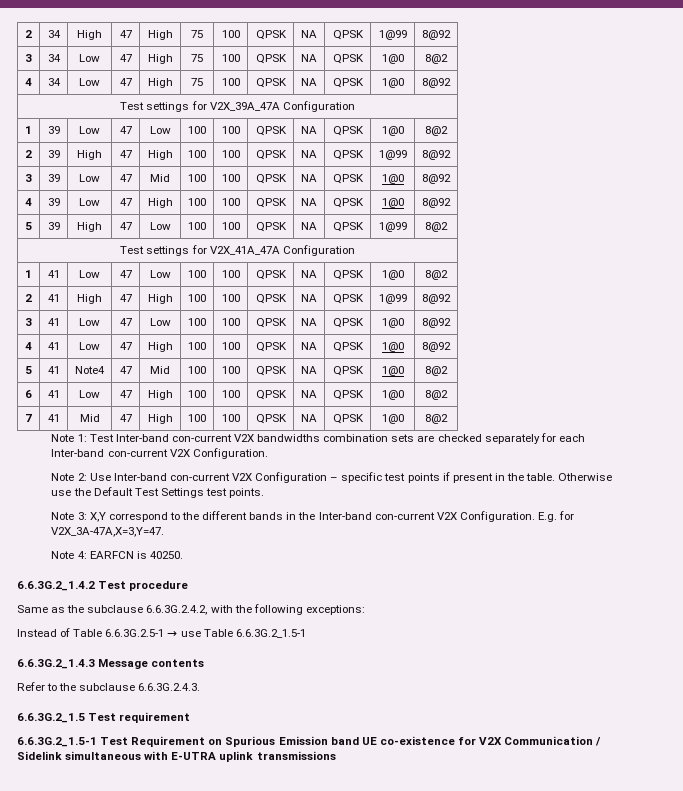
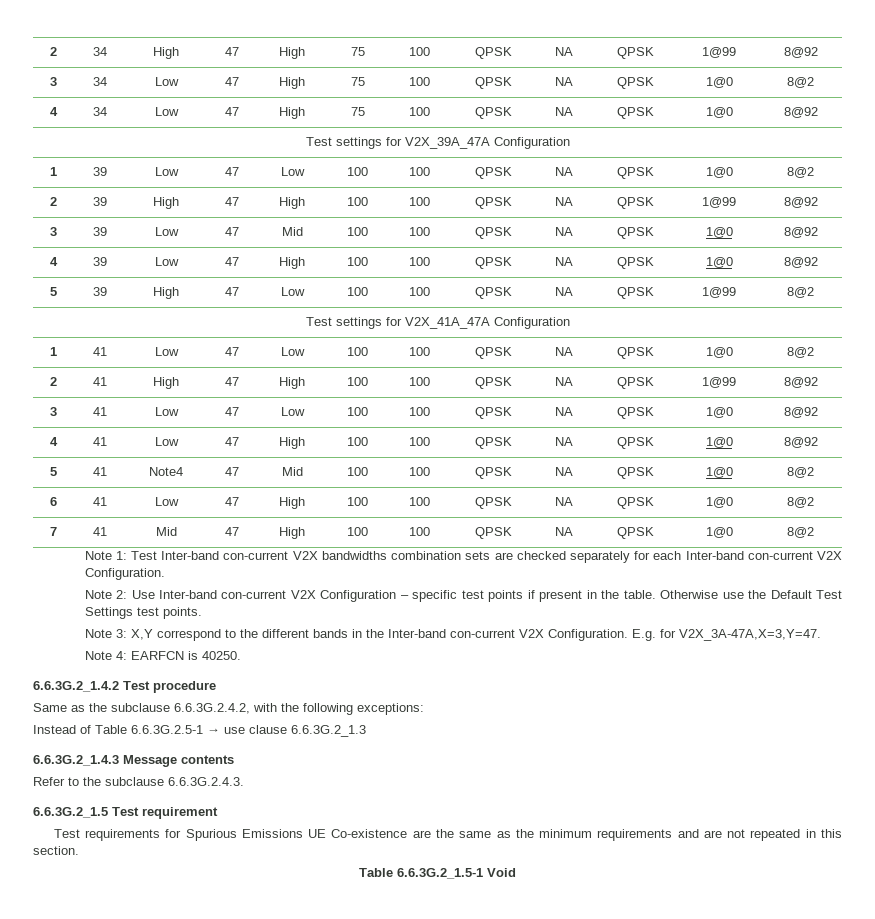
[203,629,306,638] Table 6.6.3G.2_1.5-1 -> [249,725,366,737] clause 6.6.3G.2_1.3
[17,736,602,747] [17,751,336,762] 6.6.3G.2_1.5-1 Test Requirement on Spurious Emission band UE co-existence for V2X Communication / Sidelink simultaneous with E-UTRA uplink transmissions -> [53,829,843,841] [33,846,79,855] [359,868,516,879] Test requirements for Spurious Emissions UE Co-existence are the same as the minimum requirements and are not repeated in this section. // Table 6.6.3G.2_1.5-1 Void

